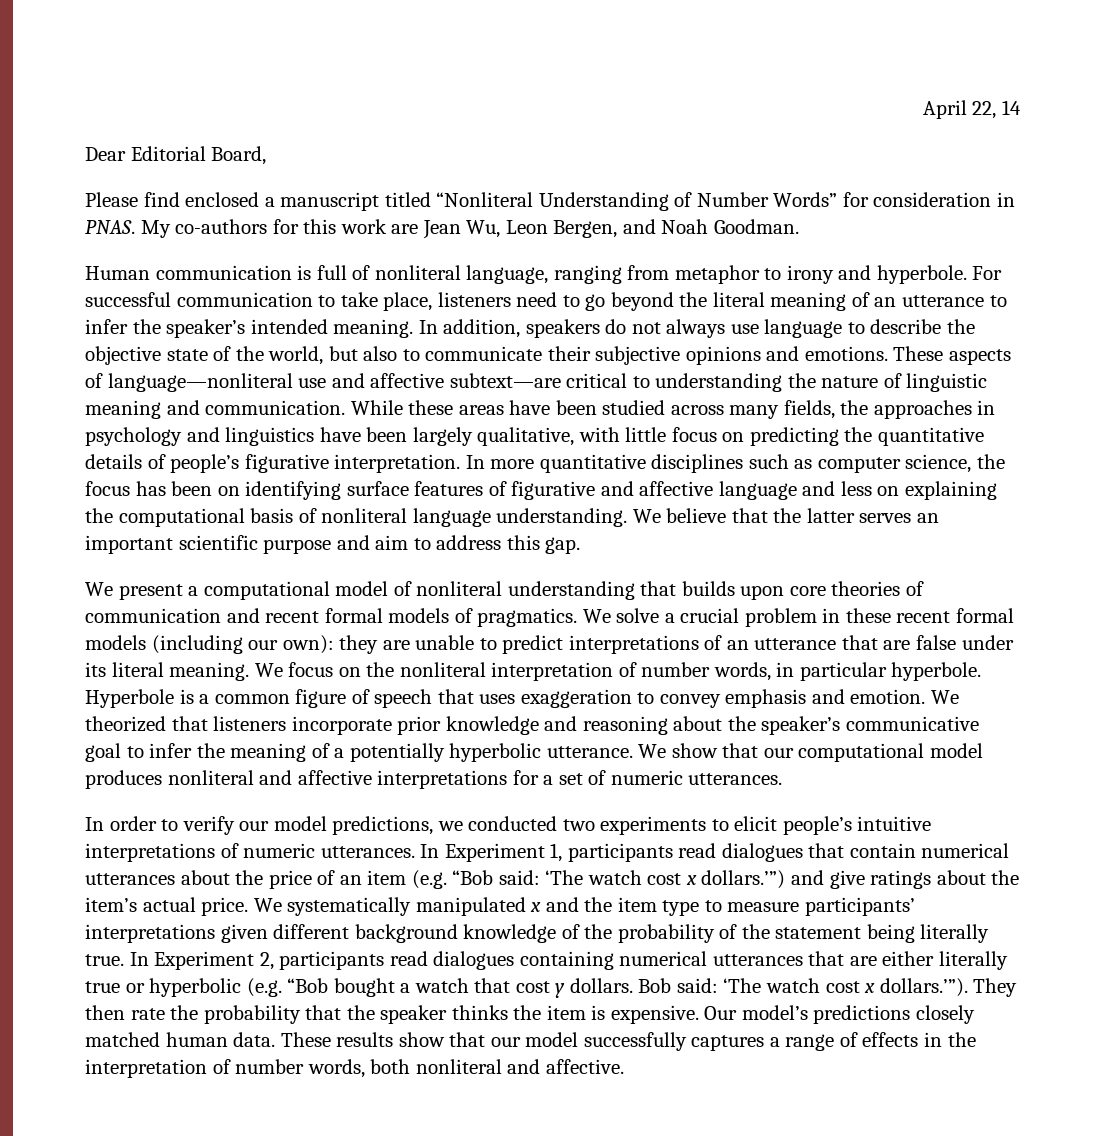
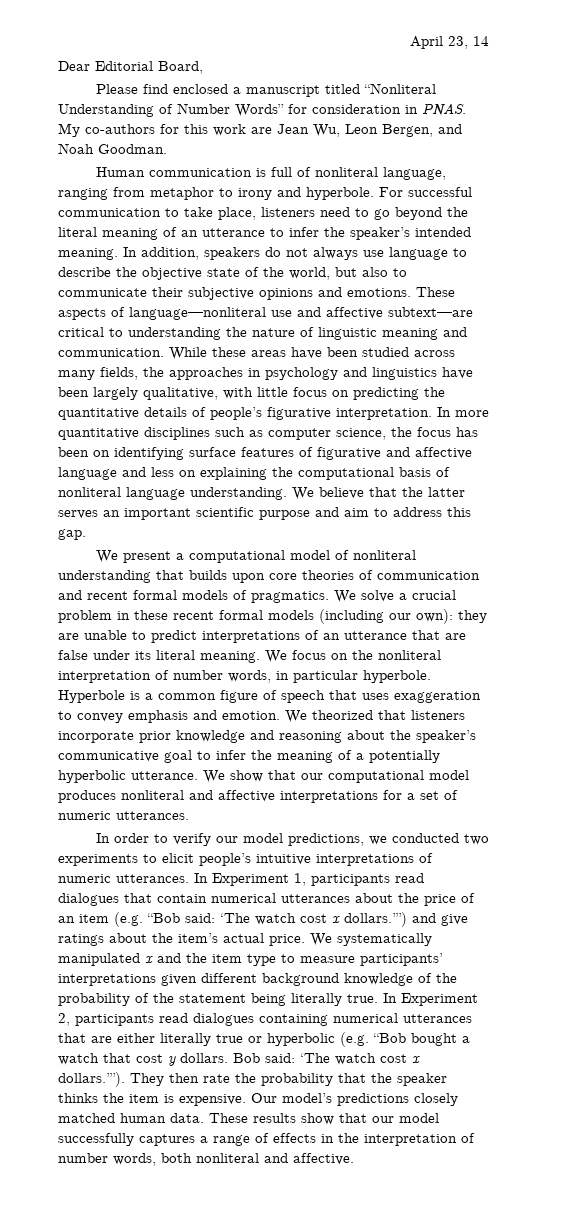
[972,101,997,119] 22, -> [448,36,468,49] 23,

